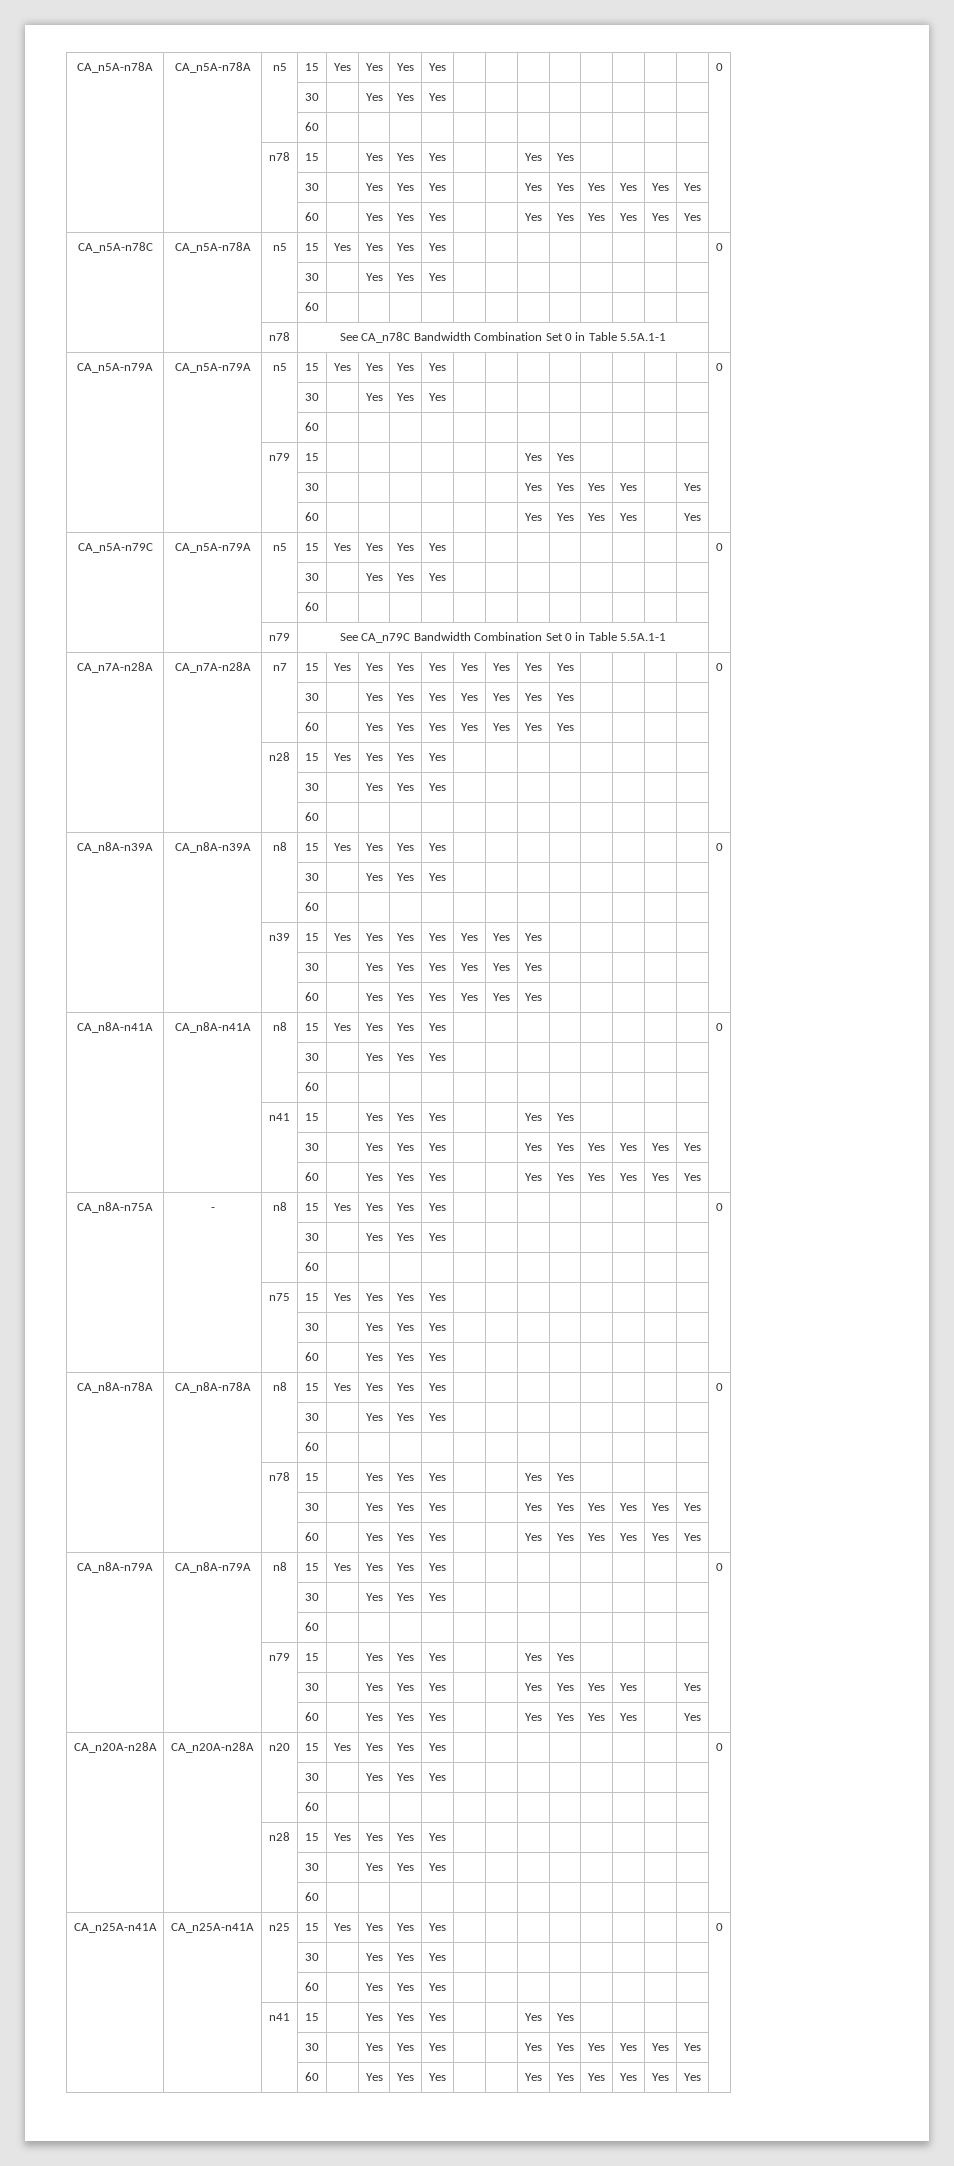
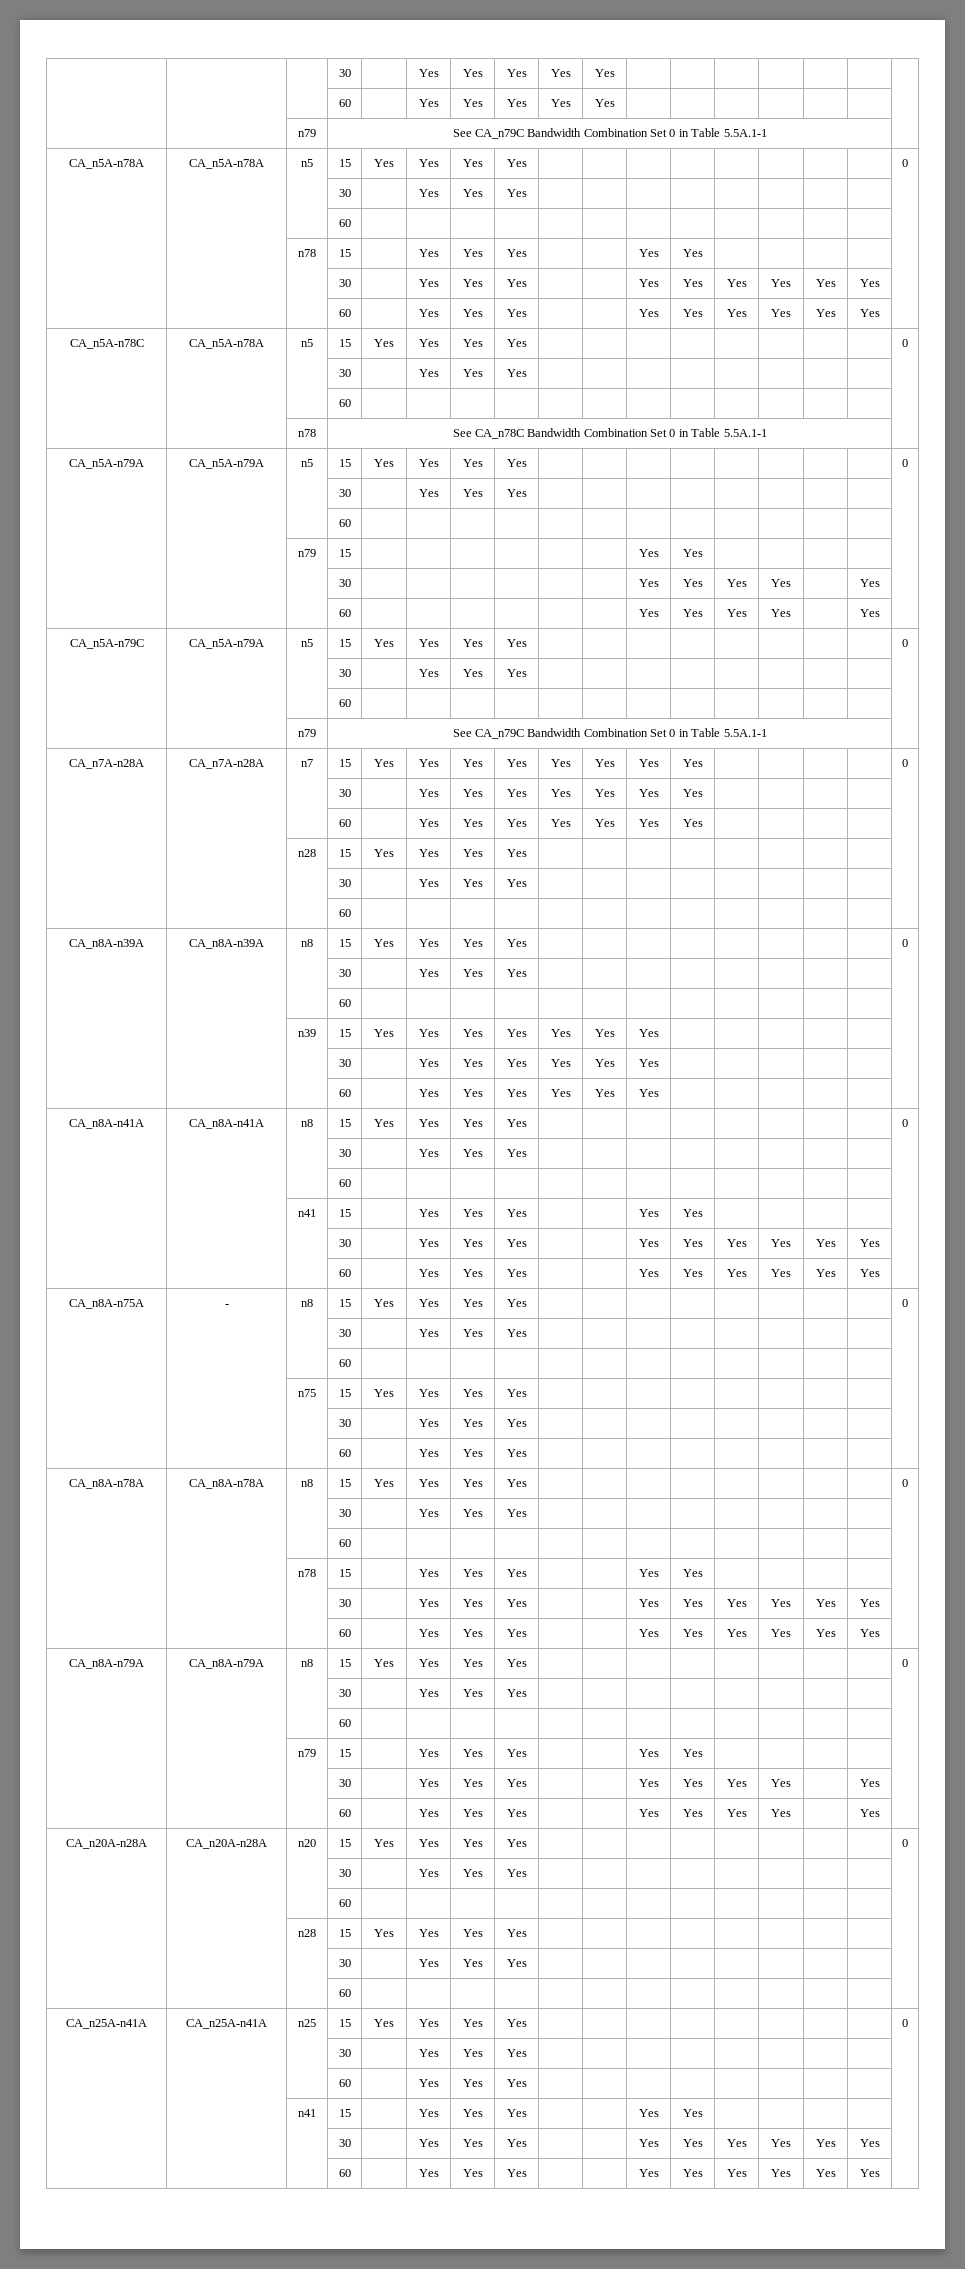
(77, 67) none -> [338,69,351,77] [418,69,439,77] [462,69,483,77] [506,69,527,77] [550,69,571,77] [594,69,615,77] [338,99,351,107] [418,99,439,107] [462,99,483,107] [506,99,527,107] [550,99,571,107] [594,99,615,107] [298,129,316,137] [452,128,767,139] | | | 30 | | Yes | Yes | Yes | Yes | Yes | | | | | | | // | | | 60 | | Yes | Yes | Yes | Yes | Yes | | | | | | | // | | n79 | See CA_n79C Bandwidth Combination Set 0 in Table 5.5A.1-1 | //

